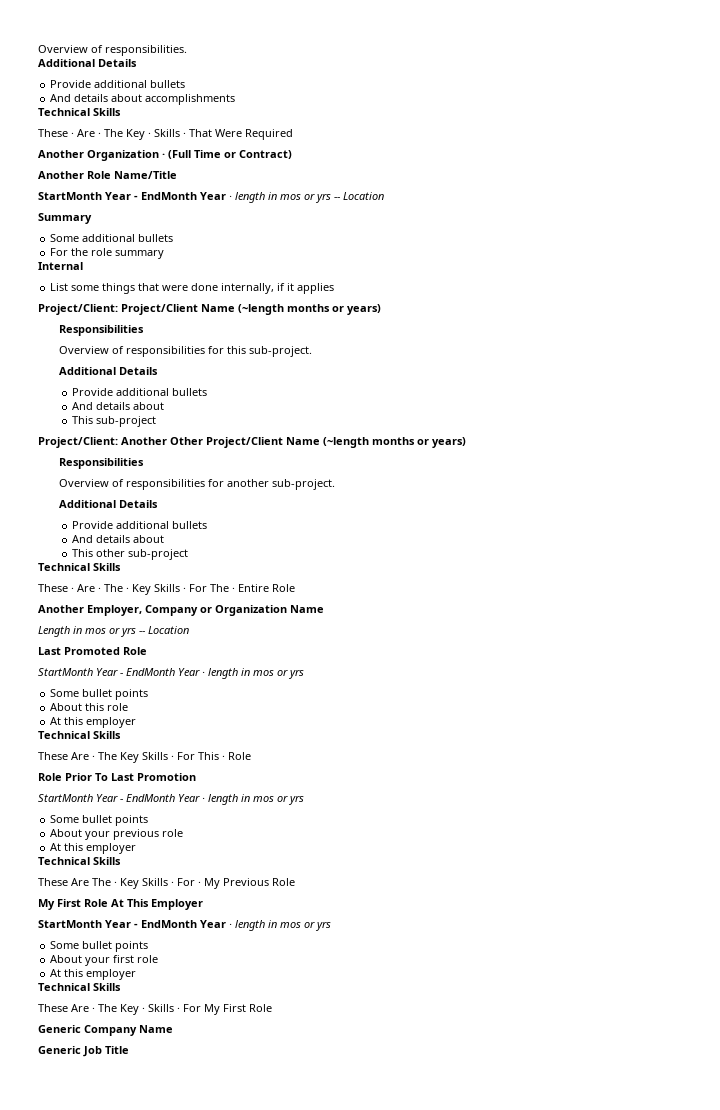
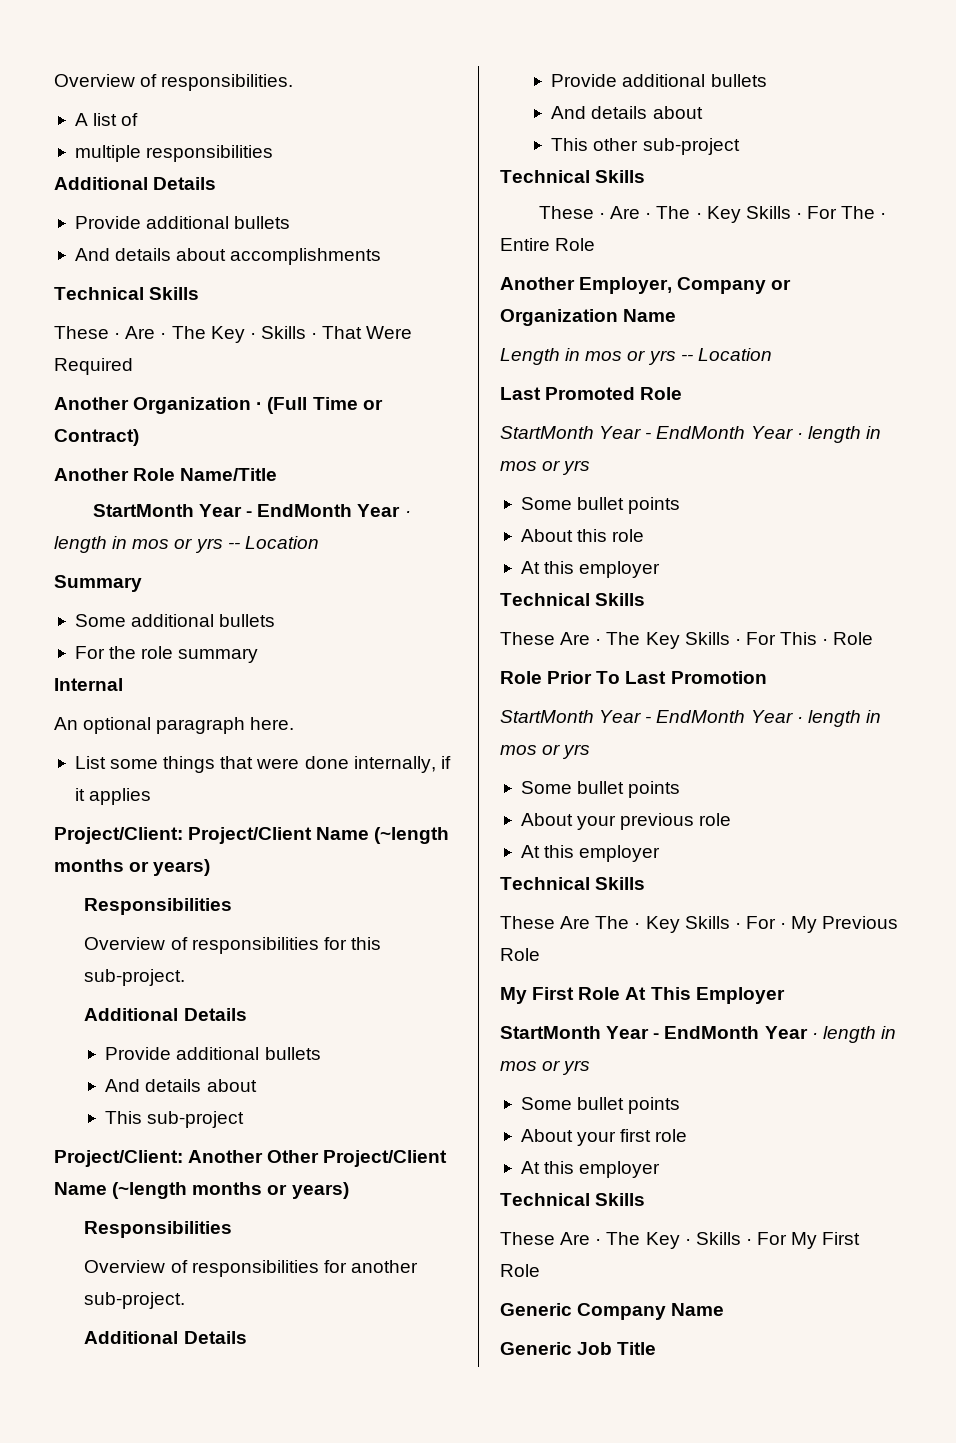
(187, 50) none -> [74,113,139,126] [74,145,274,162] // A list of // multiple responsibilities
(83, 266) none -> [54,717,295,734] // An optional paragraph here.

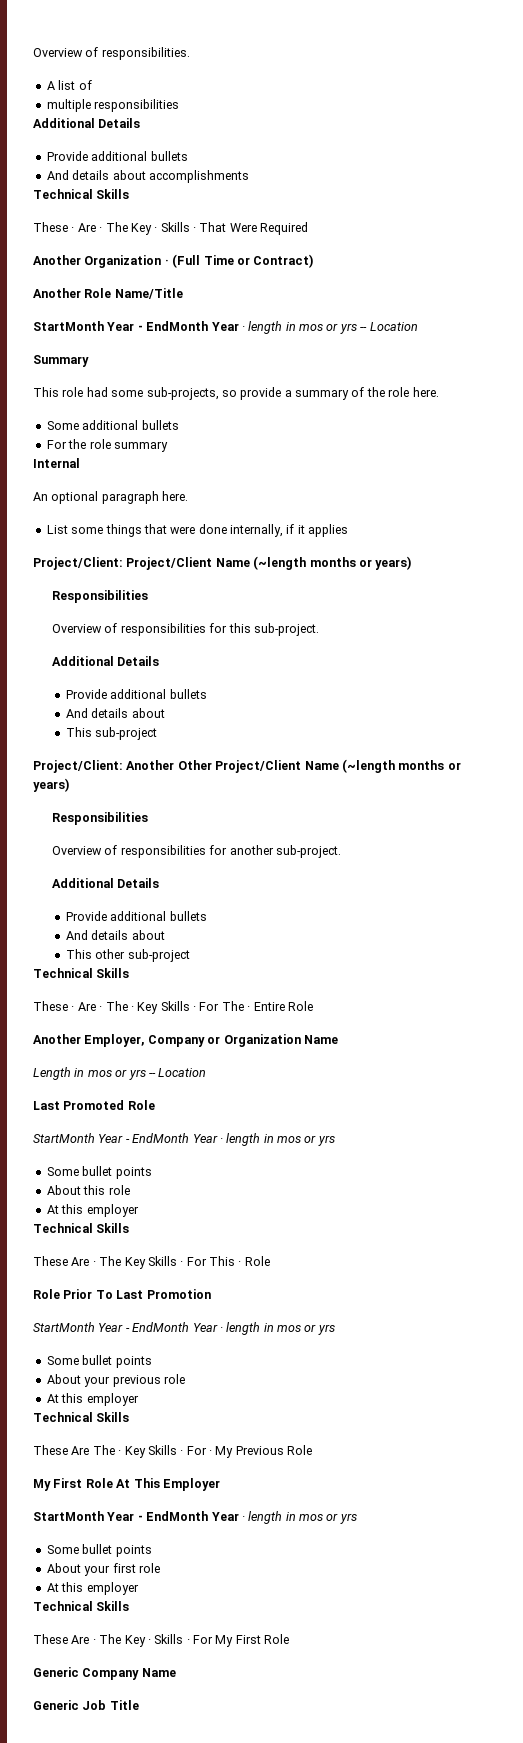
(142, 583) none -> [33,387,439,400] // This role had some sub-projects, so provide a summary of the role here.

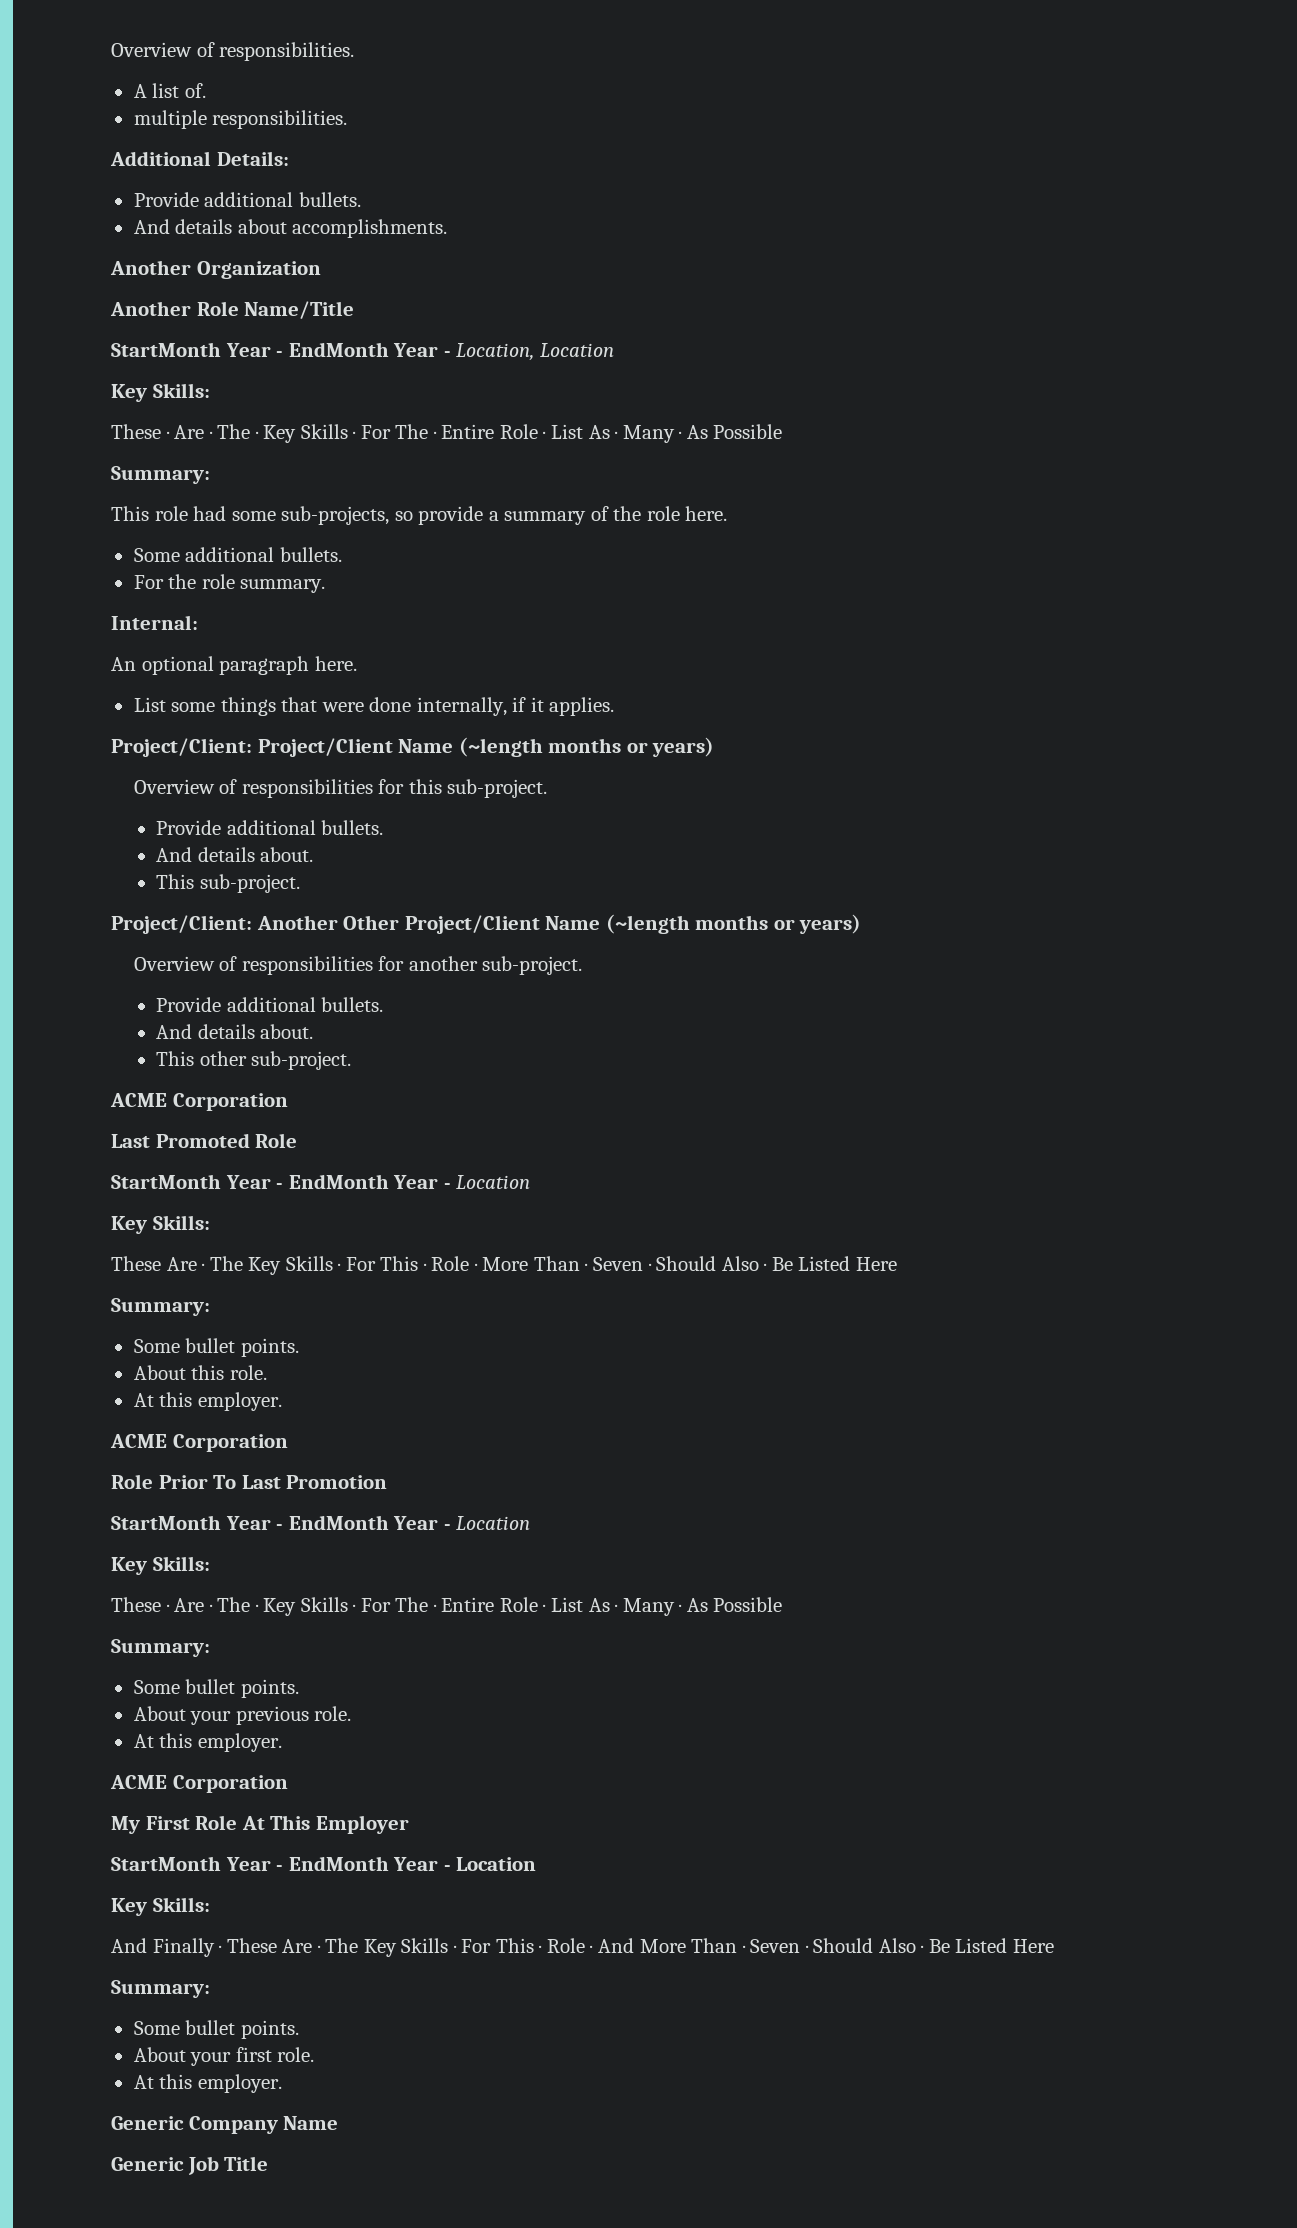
[78,80,92,90] of -> [184,83,206,98] of.
[94,99,180,112] [33,118,141,128] [46,151,188,161] [46,170,249,183] [33,189,130,199] [33,222,309,235] [33,254,314,268] responsibilities // Additional Details // Provide additional bullets // And details about accomplishments // Technical Skills // These · Are · The Key · Skills · That Were Required // Another Organization · (Full Time or Contract) -> [212,110,348,129] [110,151,289,166] [133,192,361,207] [133,219,448,238] [110,260,321,279] responsibilities. // Additional Details: // Provide additional bullets. // And details about accomplishments. // Another Organization
[241,321,418,334] [33,355,89,367] · length in mos or yrs -- Location // Summary -> [443,343,614,361] [111,383,210,402] [111,424,783,443] [111,466,210,484] - Location, Location // Key Skills: // These · Are · The · Key Skills · For The · Entire Role · List As · Many · As Possible // Summary:
[141,420,179,430] bullets -> [279,547,342,562] bullets.
[113,441,168,452] [33,458,80,468] summary // Internal -> [240,579,326,593] [111,615,198,630] summary. // Internal:
[308,524,349,537] applies -> [549,697,615,716] applies.
[52,590,149,603] // Responsibilities -> (715, 747) none
[52,656,160,666] [65,689,207,699] [65,708,165,718] [65,727,158,740] // Additional Details // Provide additional bullets // And details about // This sub-project -> [156,820,384,835] [156,847,314,862] [156,874,300,893] // Provide additional bullets. // And details about. // This sub-project.
[52,812,149,825] // Responsibilities -> (862, 924) none
[52,878,160,888] [65,911,207,921] [65,930,165,940] // Additional Details // Provide additional bullets // And details about -> [156,997,384,1012] [156,1024,314,1039] // Provide additional bullets. // And details about.
[127,949,190,962] [33,968,130,978] sub-project // Technical Skills -> [251,1051,352,1070] [110,1093,288,1111] [111,1133,298,1148] [111,1174,531,1189] [111,1215,210,1234] [111,1256,897,1275] [111,1298,210,1316] [133,1338,299,1357] [133,1365,267,1380] [133,1392,282,1411] [110,1434,288,1452] [111,1474,388,1489] [111,1515,531,1530] [111,1556,210,1575] sub-project. // ACME Corporation // Last Promoted Role // StartMonth Year - EndMonth Year - Location // Key Skills: // These Are · The Key Skills · For This · Role · More Than · Seven · Should Also · Be Listed Here // Summary: // Some bullet points. // About this role. // At this employer. // ACME Corporation // Role Prior To Last Promotion // StartMonth Year - EndMonth Year - Location // Key Skills:
[33,1034,338,1047] [33,1067,207,1080] [33,1100,155,1110] [33,1133,335,1146] [46,1166,152,1179] [46,1185,130,1195] [46,1204,139,1217] [33,1223,130,1233] [33,1256,270,1269] [33,1289,211,1299] [33,1322,335,1335] [46,1355,152,1368] // Another Employer, Company or Organization Name // Length in mos or yrs -- Location // Last Promoted Role // StartMonth Year - EndMonth Year · length in mos or yrs // Some bullet points // About this role // At this employer // Technical Skills // These Are · The Key Skills · For This · Role // Role Prior To Last Promotion // StartMonth Year - EndMonth Year · length in mos or yrs // Some bullet points -> [543,1597,783,1616] [111,1639,210,1657] [133,1679,299,1698] · List As · Many · As Possible // Summary: // Some bullet points.
[163,1374,185,1384] [46,1393,139,1406] [33,1412,130,1422] [33,1445,313,1458] role // At this employer // Technical Skills // These Are The · Key Skills · For · My Previous Role -> [314,1706,352,1721] [133,1733,282,1752] [110,1775,288,1793] role. // At this employer. // ACME Corporation
[241,1511,357,1524] [46,1544,152,1557] [46,1563,160,1576] [46,1582,139,1595] [33,1601,130,1611] [33,1634,290,1647] · length in mos or yrs // Some bullet points // About your first role // At this employer // Technical Skills // These Are · The Key · Skills · For My First Role -> [443,1857,537,1871] [111,1897,210,1916] [111,1938,1054,1957] [111,1980,210,1998] [133,2020,299,2039] [133,2047,315,2066] [133,2074,282,2093] - Location // Key Skills: // And Finally · These Are · The Key Skills · For This · Role · And More Than · Seven · Should Also · Be Listed Here // Summary: // Some bullet points. // About your first role. // At this employer.

